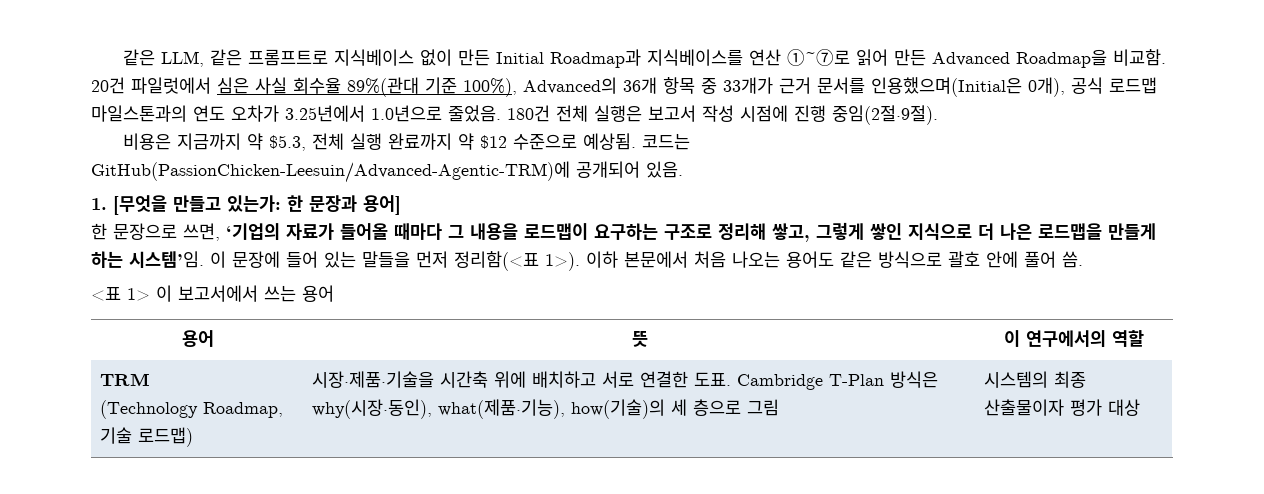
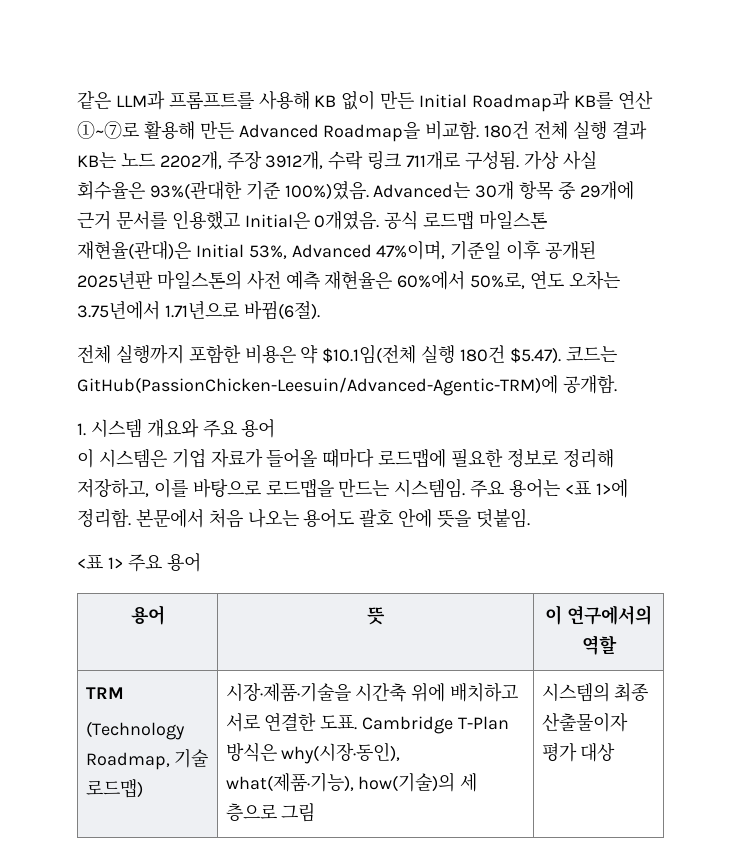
[122,49,414,67] 같은 LLM, 같은 프롬프트로 지식베이스 -> [77,91,337,110] 같은 LLM과 프롬프트를 사용해 KB
[646,49,743,66] 지식베이스를 -> [573,91,613,109] KB를
[855,49,888,66] 읽어 -> [143,121,195,140] 활용해
[91,77,657,97] 20건 파일럿에서 심은 사실 회수율 89%(관대 기준 100%), Advanced의 36개 -> [484,121,647,140] [77,151,597,170] [77,181,515,200] 180건 전체 실행 결과 KB는 노드 2202개, 주장 3912개, 수락 링크 711개로 구성됨. 가상 사실 회수율은 93%(관대한 기준 100%)였음. Advanced는 30개
[723,77,773,94] 33개가 -> [579,181,634,200] 29개에
[871,77,1157,97] [91,105,938,125] [122,133,690,151] [91,161,683,183] [91,195,401,215] [91,222,1156,242] [91,251,1083,271] 인용했으며(Initial은 0개), 공식 로드맵 마일스톤과의 연도 오차가 3.25년에서 1.0년으로 줄었음. 180건 전체 실행은 보고서 작성 시점에 진행 중임(2절·9절). // 비용은 지금까지 약 $5.3, 전체 실행 완료까지 약 $12 수준으로 예상됨. 코드는 GitHub(PassionChicken-Leesuin/Advanced-Agentic-TRM)에 공개되어 있음. // 1. [무엇을 만들고 있는가: 한 문장과 용어] // 한 문장으로 쓰면, ‘기업의 자료가 들어올 때마다 그 내용을 로드맵이 요구하는 구조로 정리해 쌓고, 그렇게 쌓인 지식으로 더 나은 로드맵을 만들게 하는 시스템’임. 이 문장에 들어 있는 말들을 먼저 정리함(<표 1>). 이하 본문에서 처음 나오는 용어도 같은 방식으로 괄호 안에 풀어 씀. -> [171,210,548,230] [77,240,597,260] [77,270,620,290] [77,300,320,320] [77,344,617,364] [77,375,617,396] [77,418,276,438] [77,448,614,468] [77,479,628,498] [77,508,530,528] 인용했고 Initial은 0개였음. 공식 로드맵 마일스톤 재현율(관대)은 Initial 53%, Advanced 47%이며, 기준일 이후 공개된 2025년판 마일스톤의 사전 예측 재현율은 60%에서 50%로, 연도 오차는 3.75년에서 1.71년으로 바뀜(6절). // 전체 실행까지 포함한 비용은 약 $10.1임(전체 실행 180건 $5.47). 코드는 GitHub(PassionChicken-Leesuin/Advanced-Agentic-TRM)에 공개함. // 1. 시스템 개요와 주요 용어 // 이 시스템은 기업 자료가 들어올 때마다 로드맵에 필요한 정보로 정리해 저장하고, 이를 바탕으로 로드맵을 만드는 시스템임. 주요 용어는 <표 1>에 정리함. 본문에서 처음 나오는 용어도 괄호 안에 뜻을 덧붙임.
[156,285,296,302] 이 보고서에서 쓰는 -> [127,554,162,572] 주요

